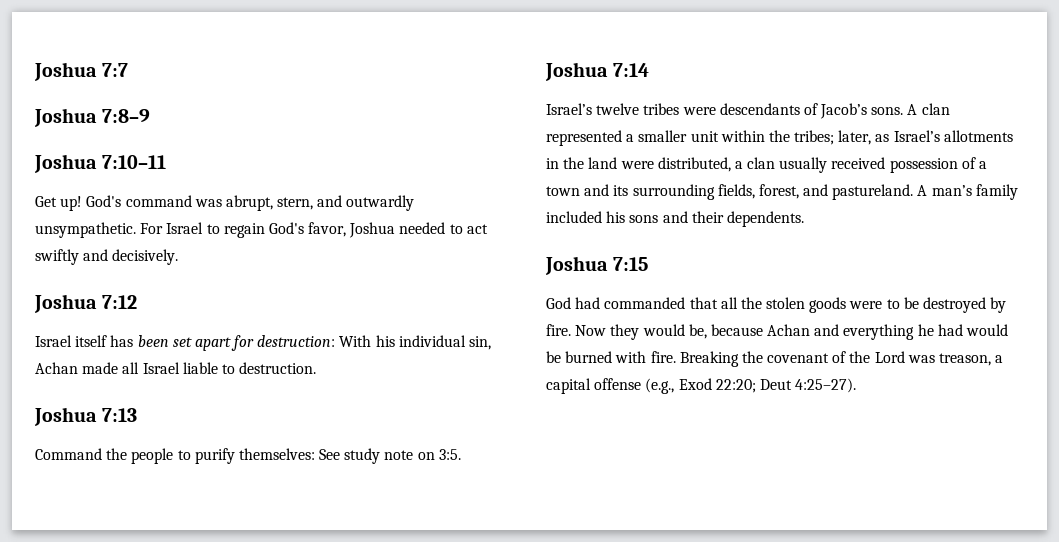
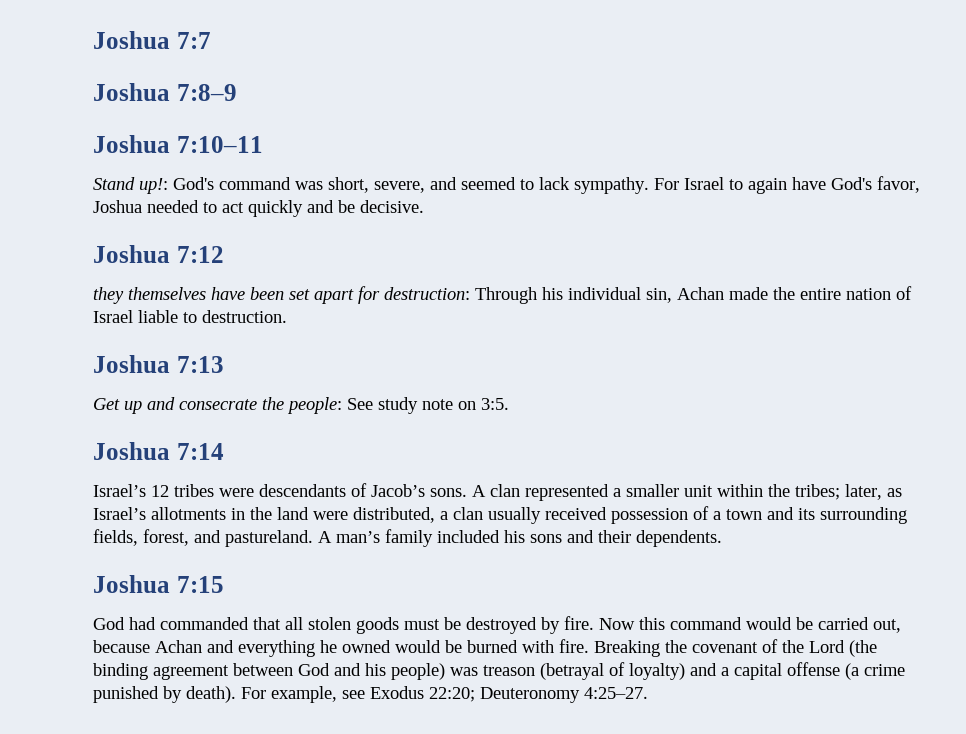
[35,196,83,211] Get up! -> [93,177,168,194] Stand up!:
[225,195,415,211] [35,222,136,238] abrupt, stern, and outwardly unsympathetic. -> [328,177,649,194] short, severe, and seemed to lack sympathy.
[223,223,265,238] regain -> [748,177,826,194] again have
[35,249,179,265] swiftly and decisively. -> [248,200,424,217] quickly and be decisive.
[35,335,134,347] Israel itself has -> [93,287,245,304] they themselves have
[339,335,372,347] With -> [475,287,537,304] Through
[122,362,140,374] all -> [773,286,912,300] the entire nation of
[35,448,315,464] Command the people to purify themselves: -> [93,397,342,414] Get up and consecrate the people:
[596,103,640,115] twelve -> [151,485,169,497] 12
[740,297,762,309] the -> (303, 623) none
[849,299,900,309] were to -> [404,619,440,630] must
[610,324,707,340] they would be, -> [639,617,901,633] this command would be carried out,
[937,324,963,336] had -> [342,640,391,653] owned
[907,353,1004,366] [546,378,857,394] was treason, a capital offense (e.g., Exod 22:20; Deut 4:25–27). -> [849,640,877,657] [93,662,905,680] [93,686,648,703] (the binding agreement between God and his people) was treason (betrayal of loyalty) and a capital offense (a crime punished by death). For example, see Exodus 22:20; Deuteronomy 4:25–27.

